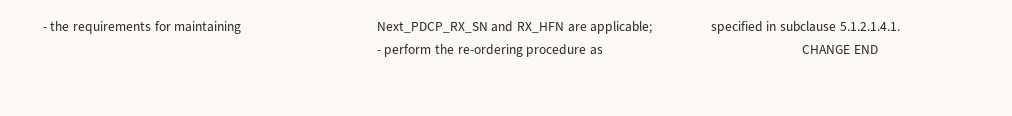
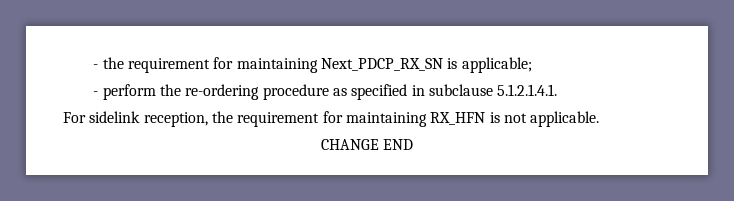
[73,21,152,34] requirements -> [128,58,211,73] requirement
[491,21,587,33] and RX_HFN are -> [447,58,458,69] is
(900, 26) none -> [63,111,600,127] // For sidelink reception, the requirement for maintaining RX_HFN is not applicable.

